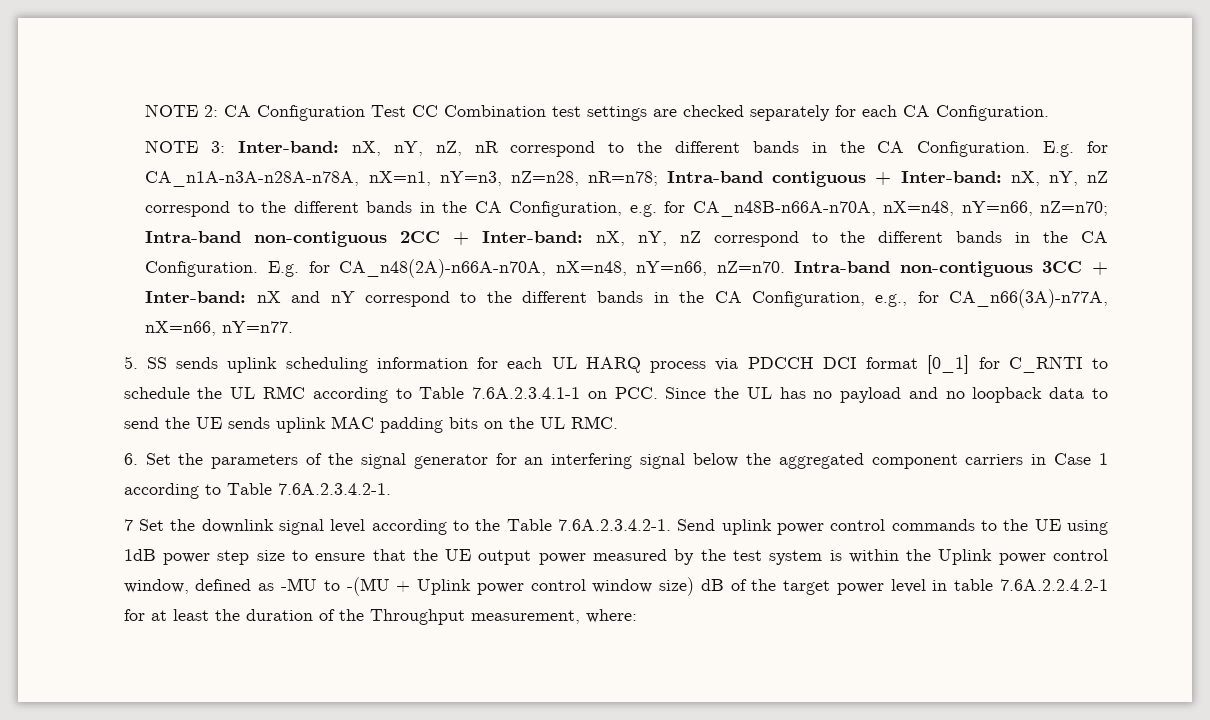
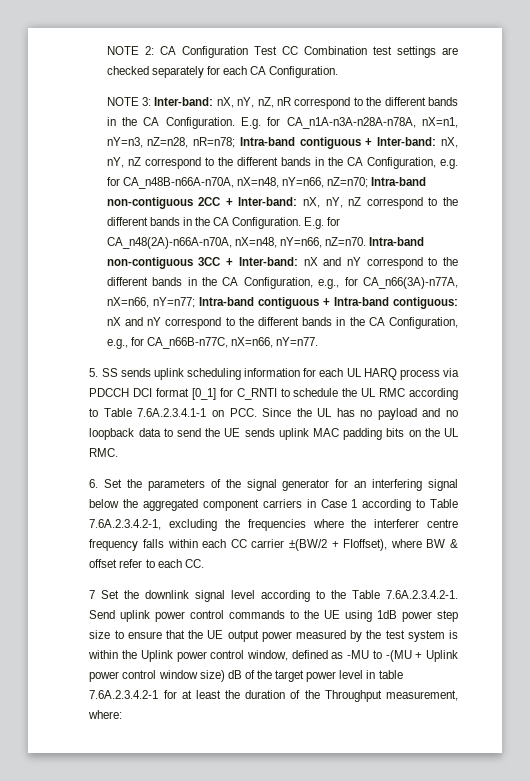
(217, 328) none -> [152,297,459,309] [106,317,458,329] [106,337,274,349] nY=n77; Intra-band contiguous + Intra-band contiguous: nX and nY correspond to the different bands in the CA Configuration, e.g., for CA_n66B-n77C, nX=n66,
[277,483,391,495] 7.6A.2.3.4.2-1. -> [89,519,458,531] [89,539,458,551] [89,559,204,568] 7.6A.2.3.4.2-1, excluding the frequencies where the interferer centre frequency falls within each CC carrier ±(BW/2 + FIoffset), where BW & offset refer to each CC.
[999,579,1108,591] 7.6A.2.2.4.2-1 -> [89,690,159,699] 7.6A.2.3.4.2-1

